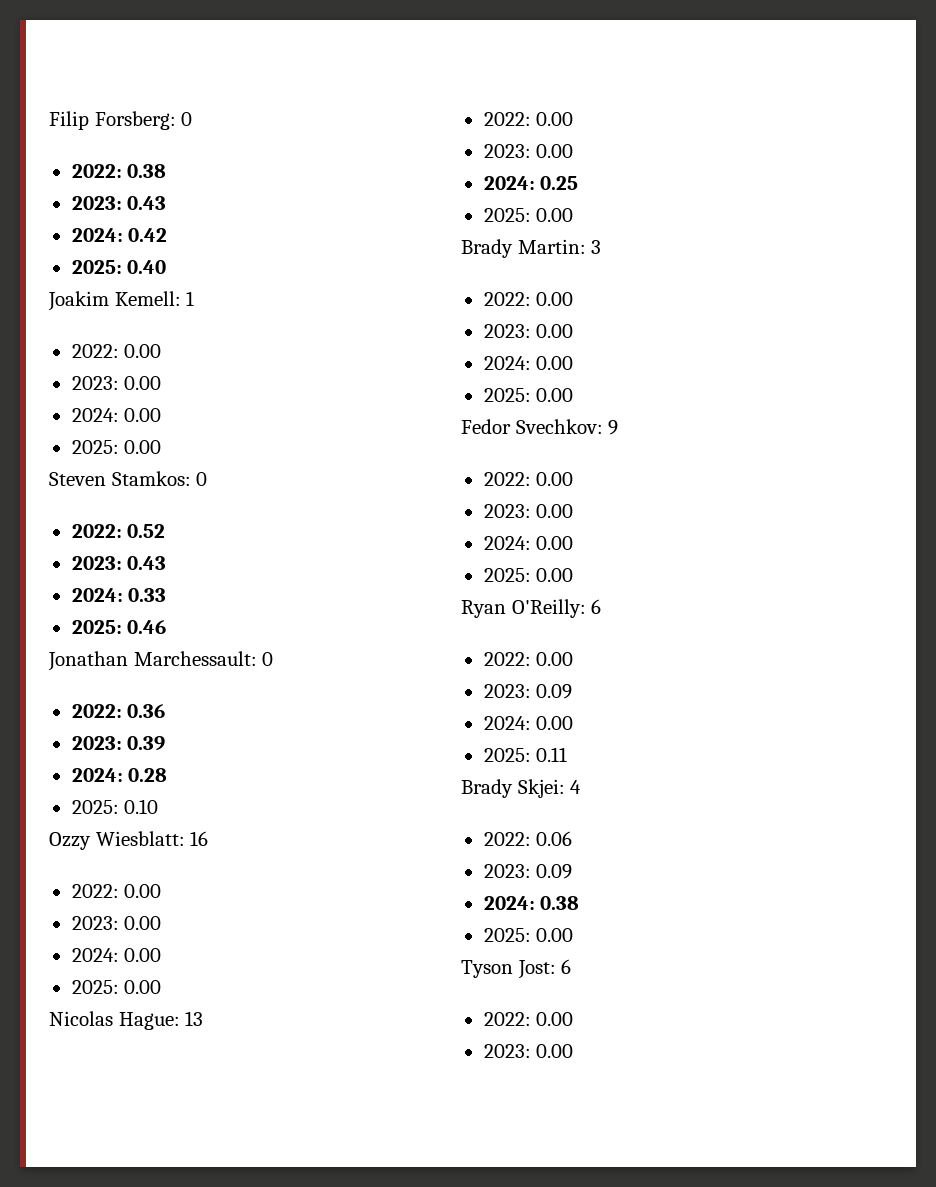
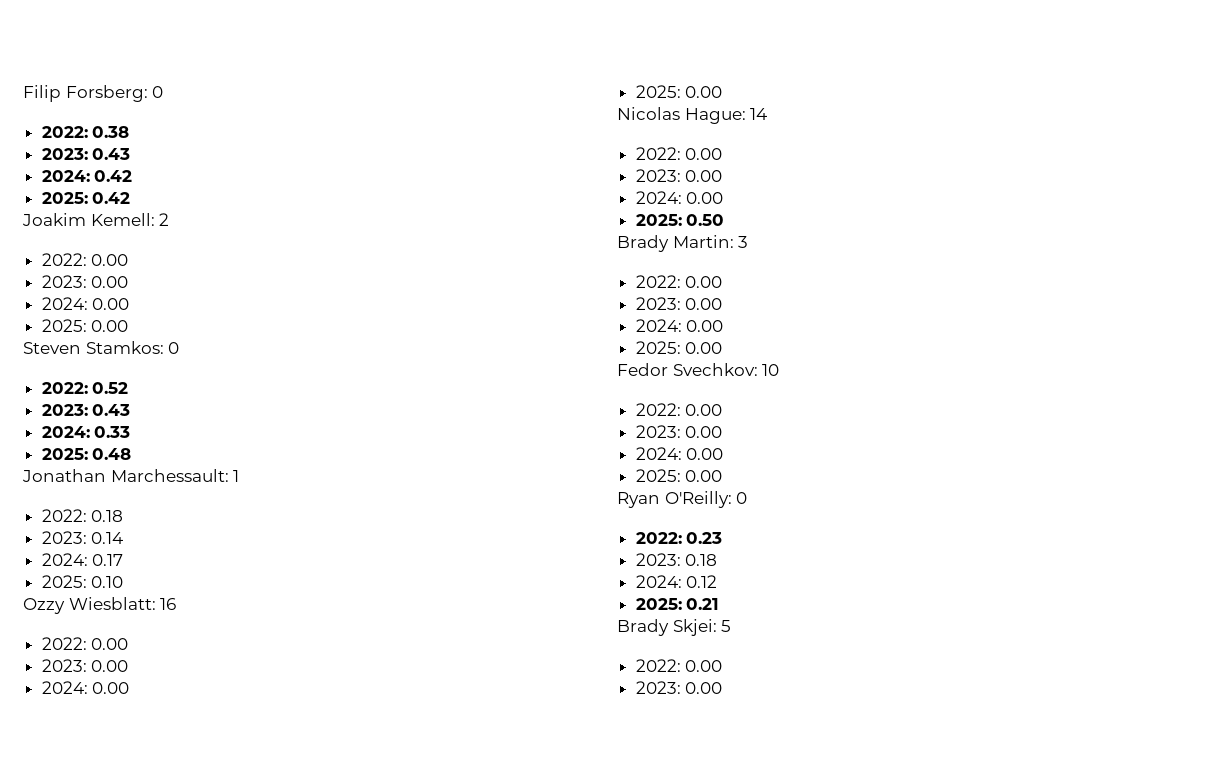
[127,260,167,274] 0.40 -> [92,192,131,204] 0.42
[186,291,195,306] 1 -> [159,213,170,226] 2
[127,620,167,634] 0.46 -> [92,448,132,460] 0.48
[262,652,274,666] [71,704,166,718] [71,736,166,751] [71,768,168,782] 0 // 2022: 0.36 // 2023: 0.39 // 2024: 0.28 -> [233,470,240,482] [41,509,124,522] [41,531,124,544] [41,553,124,566] 1 // 2022: 0.18 // 2023: 0.14 // 2024: 0.17
[185,1011,204,1026] [483,112,574,126] [483,144,574,158] [483,176,579,190] [483,208,574,222] 13 // 2022: 0.00 // 2023: 0.00 // 2024: 0.25 // 2025: 0.00 -> [750,108,768,120] [635,147,723,160] [635,169,723,182] [635,191,724,204] [635,214,725,226] 14 // 2022: 0.00 // 2023: 0.00 // 2024: 0.00 // 2025: 0.50
[608,420,619,435] 9 -> [762,364,780,376] 10
[591,599,602,614] [483,652,574,666] [483,684,573,699] [483,716,574,730] [483,747,568,762] 6 // 2022: 0.00 // 2023: 0.09 // 2024: 0.00 // 2025: 0.11 -> [736,492,748,504] [635,532,723,544] [635,553,718,566] [635,575,718,588] [635,598,720,610] 0 // 2022: 0.23 // 2023: 0.18 // 2024: 0.12 // 2025: 0.21
[570,780,582,794] [483,831,573,846] [483,864,573,879] [483,896,580,910] [483,928,574,942] [461,959,572,979] 4 // 2022: 0.06 // 2023: 0.09 // 2024: 0.38 // 2025: 0.00 // Tyson Jost: 6 -> [721,620,732,632] 5

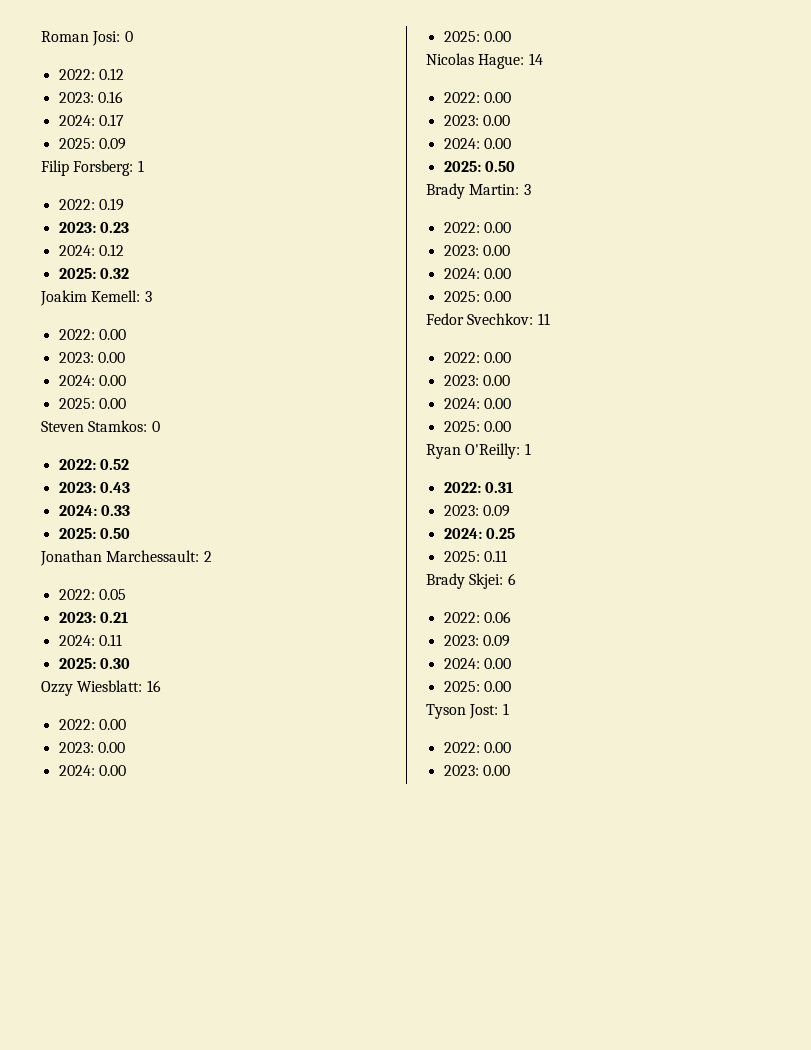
[23,85,164,102] [41,126,130,138] [41,148,131,160] [41,170,133,182] [41,192,131,204] Filip Forsberg: 0 // 2022: 0.38 // 2023: 0.43 // 2024: 0.42 // 2025: 0.42 -> [41,31,133,46] [58,68,124,80] [58,91,123,103] [58,114,124,126] [58,138,126,150] [41,160,144,176] [58,198,124,211] [58,222,129,233] [58,244,124,256] [58,268,129,279] Roman Josi: 0 // 2022: 0.12 // 2023: 0.16 // 2024: 0.17 // 2025: 0.09 // Filip Forsberg: 1 // 2022: 0.19 // 2023: 0.23 // 2024: 0.12 // 2025: 0.32
[159,213,170,226] 2 -> [144,291,152,302] 3
[92,448,132,460] 0.48 -> [99,528,130,539] 0.50
[233,470,240,482] [41,509,124,522] [41,531,124,544] [41,553,124,566] [41,575,124,588] 1 // 2022: 0.18 // 2023: 0.14 // 2024: 0.17 // 2025: 0.10 -> [203,551,212,562] [58,589,126,600] [58,612,128,623] [58,634,122,646] [58,658,130,669] 2 // 2022: 0.05 // 2023: 0.21 // 2024: 0.11 // 2025: 0.30
[762,364,780,376] 10 -> [537,313,550,325] 11
[736,492,748,504] [635,532,723,544] [635,553,718,566] [635,575,718,588] [635,598,720,610] 0 // 2022: 0.23 // 2023: 0.18 // 2024: 0.12 // 2025: 0.21 -> [524,443,531,455] [443,482,513,493] [443,505,510,517] [443,528,515,539] [443,550,507,562] 1 // 2022: 0.31 // 2023: 0.09 // 2024: 0.25 // 2025: 0.11
[721,620,732,632] 5 -> [507,573,516,585] [443,611,511,623] [443,635,510,647] [443,658,511,669] [443,681,511,692] [426,703,509,719] 6 // 2022: 0.06 // 2023: 0.09 // 2024: 0.00 // 2025: 0.00 // Tyson Jost: 1

